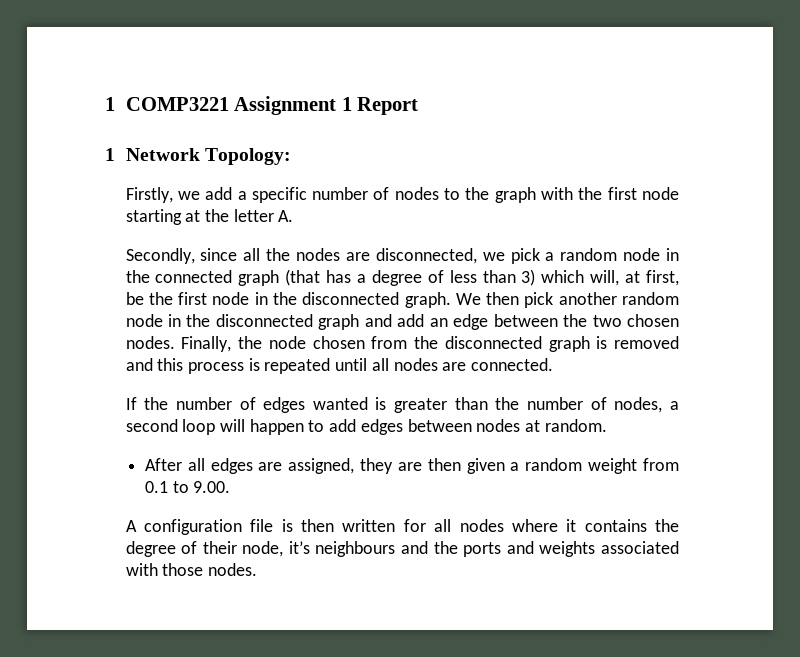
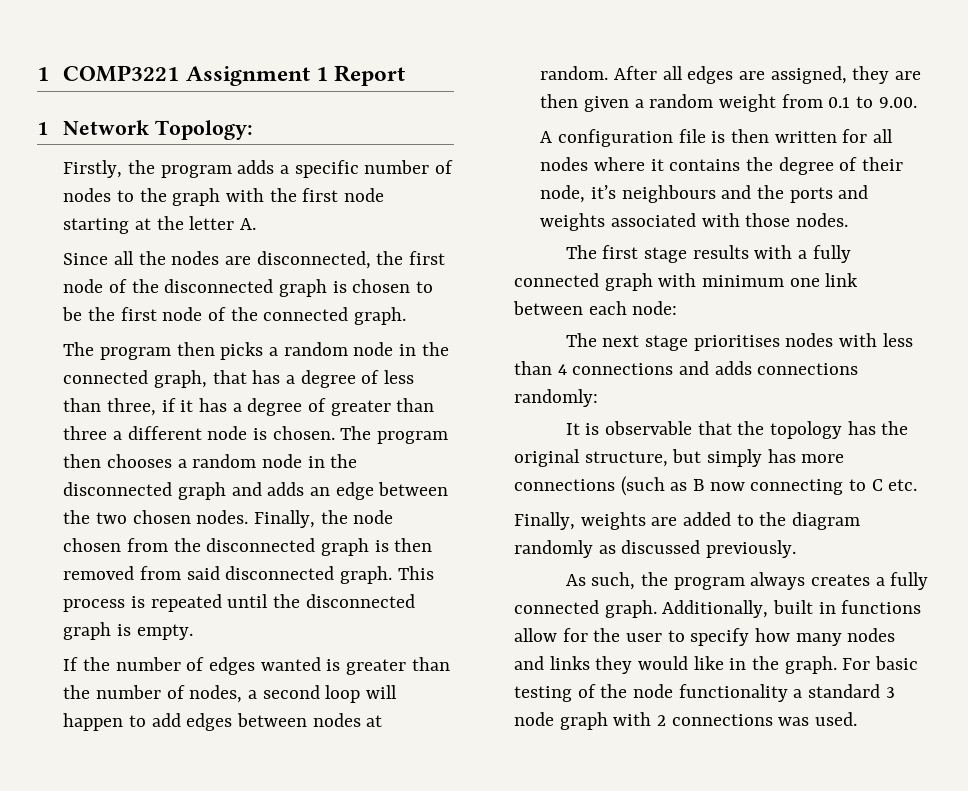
[177,187,233,200] we add -> [127,160,275,178] the program adds
[125,248,238,264] Secondly, since -> [63,253,109,265] Since
[482,248,540,264] we pick -> [376,251,445,265] [63,279,433,297] [62,307,406,325] [63,342,264,360] the first node of the disconnected graph is chosen to be the first node of the connected graph. // The program then picks
[238,269,321,286] graph (that -> [153,370,247,388] graph, that
[521,269,680,286] [125,292,617,308] 3) which will, at first, be the first node in the disconnected graph. We then pick another -> [106,398,435,416] [63,426,448,444] [63,454,187,468] three, if it has a degree of greater than three a different node is chosen. The program then chooses a
[397,314,425,327] add -> [267,482,305,496] adds
[614,336,679,349] [125,358,554,374] removed and this process is repeated until all nodes are connected. -> [394,538,433,552] [63,566,434,584] [63,594,415,612] [63,622,193,640] then removed from said disconnected graph. This process is repeated until the disconnected graph is empty.
(607, 425) // -> (609, 73) none
(258, 569) none -> [565,245,851,263] [514,273,859,291] [513,301,678,315] [565,333,913,351] [514,361,859,375] [514,389,598,407] [565,421,909,439] [514,449,845,467] [514,476,918,496] [514,512,861,530] [514,540,797,558] [565,572,929,590] [514,600,922,618] [514,628,896,646] [514,656,919,674] [514,684,895,702] [514,712,858,730] // The first stage results with a fully connected graph with minimum one link between each node: // The next stage prioritises nodes with less than 4 connections and adds connections randomly: // It is observable that the topology has the original structure, but simply has more connections (such as B now connecting to C etc. // Finally, weights are added to the diagram randomly as discussed previously. // As such, the program always creates a fully connected graph. Additionally, built in functions allow for the user to specify how many nodes and links they would like in the graph. For basic testing of the node functionality a standard 3 node graph with 2 connections was used.

